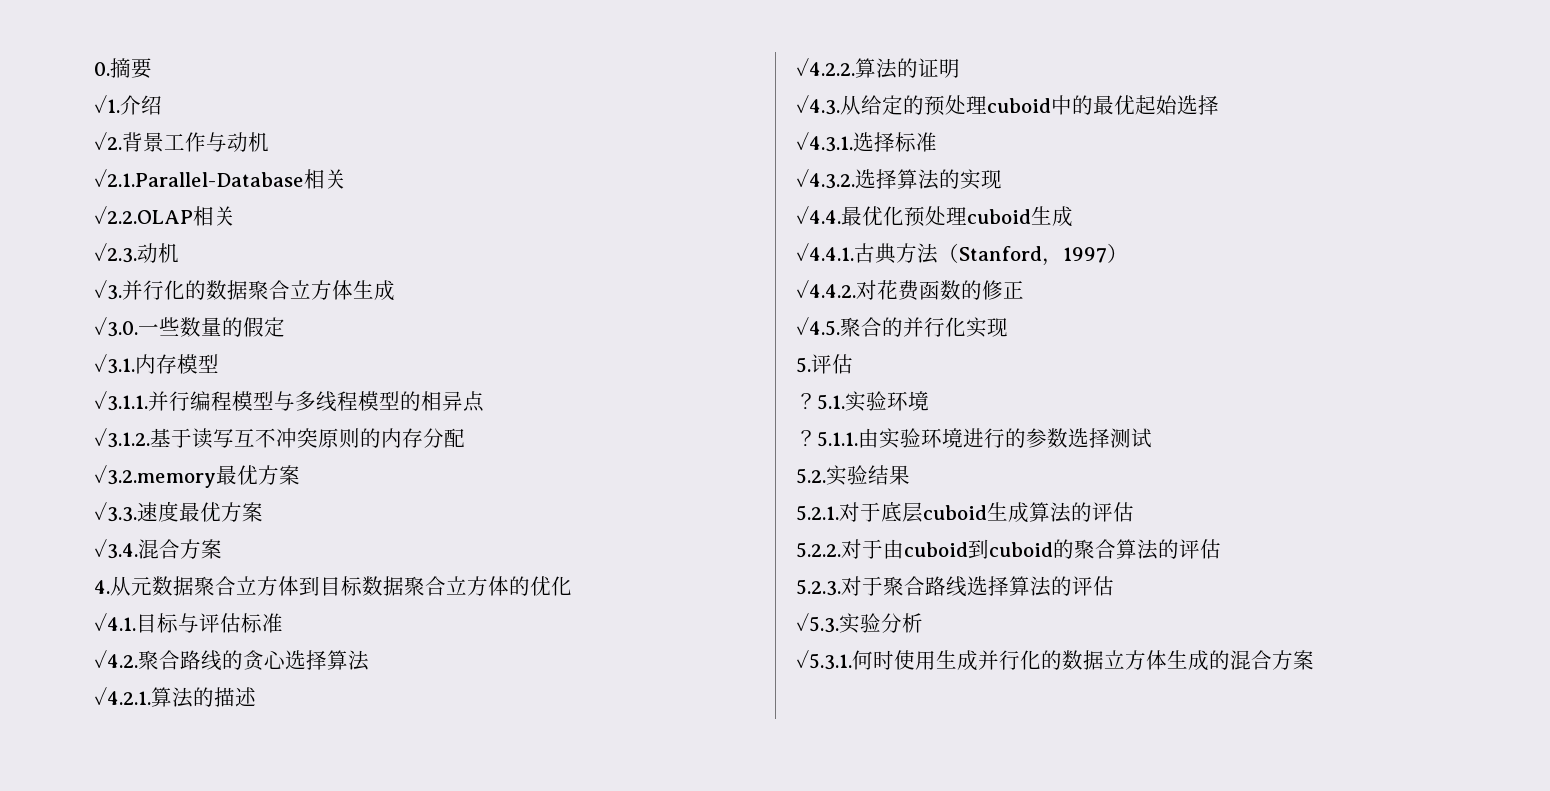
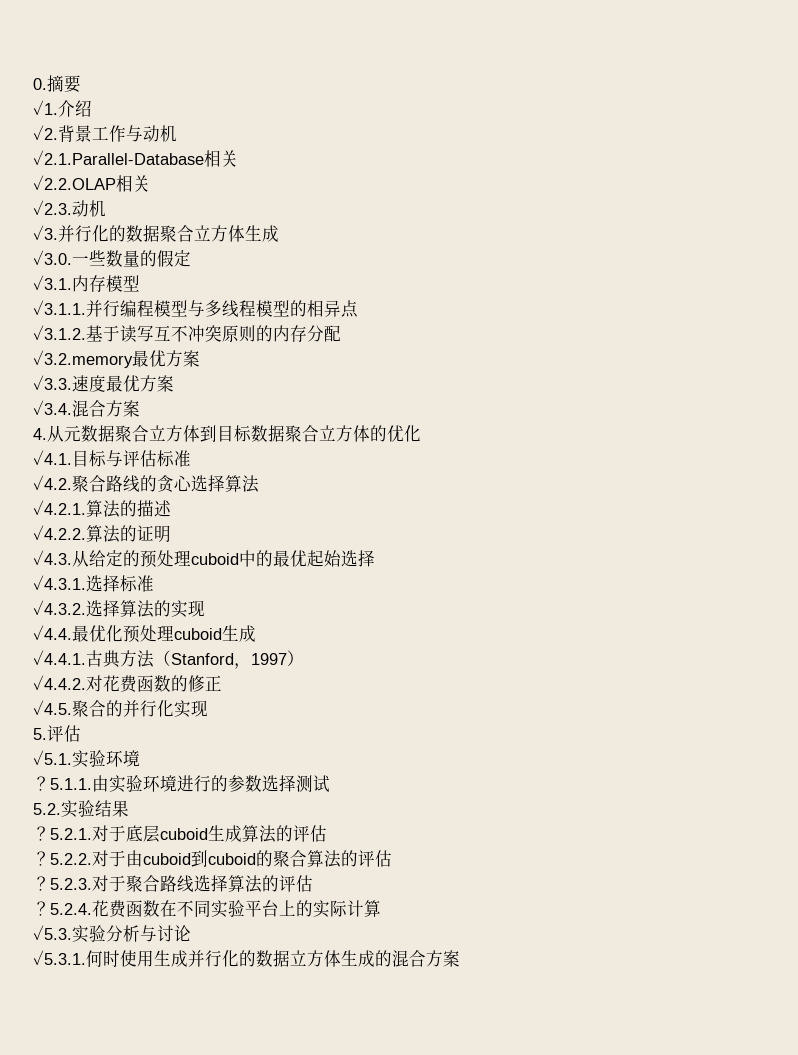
[796,393,845,410] ？5.1. -> [33,750,72,765] ✓5.1.
(910, 475) none -> [33,826,50,841] ？
(1134, 512) none -> [33,851,50,866] ？
(1221, 549) none -> [33,876,50,891] ？
(1114, 586) none -> [33,900,381,918] // ？5.2.4.花费函数在不同实验平台上的实际计算
(923, 623) none -> [140,925,191,942] 与讨论

